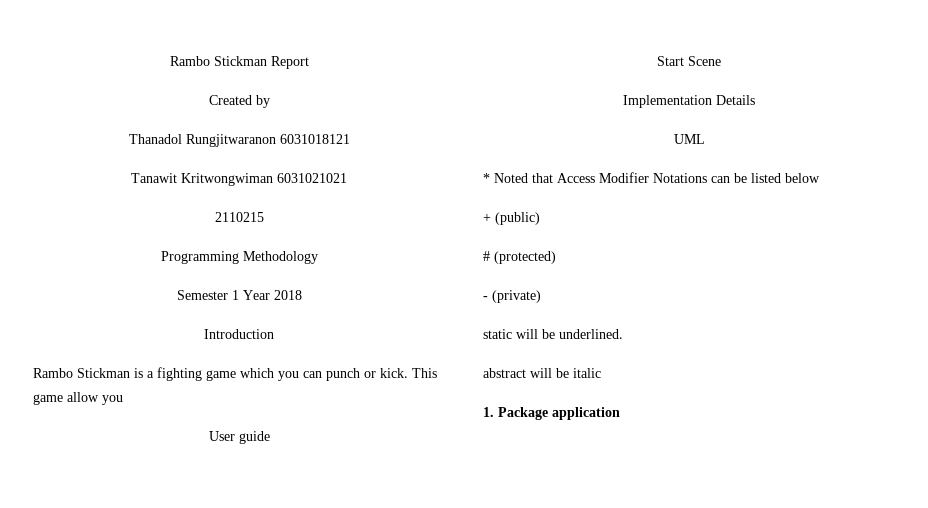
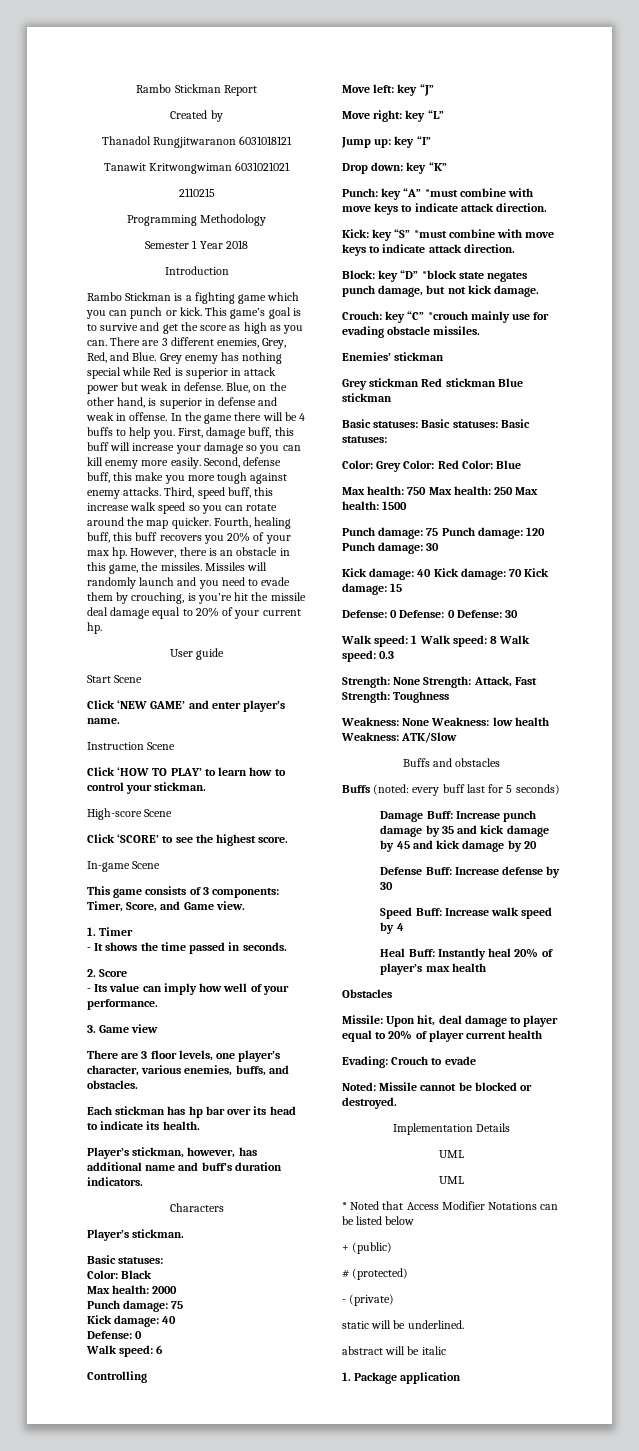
[33,392,123,405] [208,431,270,444] [657,56,721,66] game allow you // User guide // Start Scene -> [230,307,301,319] [87,322,304,334] [87,337,287,349] [87,352,283,364] [87,367,277,379] [87,382,287,394] [87,397,278,409] [86,412,306,424] [87,427,294,439] [87,442,301,454] [87,457,282,469] [87,472,288,484] [87,487,274,499] [87,502,278,514] [87,517,292,529] [87,532,291,544] [87,547,290,559] [87,562,268,574] [87,577,291,589] [87,592,306,604] [87,607,301,619] [87,622,102,634] [169,648,225,660] [87,675,143,683] [87,700,286,712] [87,718,120,724] [87,742,176,750] [87,767,286,776] [87,782,207,794] [87,808,173,820] [87,834,289,846] [87,861,161,872] [87,886,280,898] [87,901,245,912] [87,927,134,936] [87,942,287,954] [87,969,128,977] [87,983,289,995] [87,999,158,1010] [87,1024,159,1033] [87,1050,281,1062] [87,1065,289,1076] [87,1080,138,1089] [87,1106,296,1118] [87,1121,200,1130] [87,1147,257,1159] [87,1162,282,1171] [87,1177,143,1186] [169,1203,224,1212] [87,1229,185,1241] [87,1255,164,1264] [87,1270,153,1279] [87,1285,178,1294] [87,1300,184,1312] [87,1315,177,1327] [87,1331,143,1339] [86,1345,164,1357] [87,1371,147,1383] [342,84,434,96] [342,110,444,122] [341,136,431,148] [342,162,447,174] [342,188,534,200] [342,203,548,215] [342,229,555,241] [342,244,515,256] [342,270,528,282] [342,285,540,297] [342,311,550,323] [342,326,481,338] [342,352,445,361] [342,378,523,390] [342,393,392,402] [342,419,530,428] [342,436,387,443] [342,460,522,472] [342,486,539,495] [342,501,408,510] [342,527,546,539] [342,542,440,554] [342,568,550,580] [342,583,403,595] [342,610,519,618] [341,635,531,647] [342,650,395,662] [342,676,537,688] [342,691,450,703] [341,717,549,726] [341,732,458,743] [402,758,501,767] [342,784,560,796] [380,810,537,822] [380,825,549,837] [380,840,537,852] [380,866,561,878] [380,882,394,890] [380,907,553,919] [380,922,404,934] [380,948,553,960] [380,963,486,975] [342,989,392,998] [342,1015,559,1027] [342,1030,543,1042] [342,1056,476,1068] [342,1082,533,1091] [342,1097,397,1109] game’s goal is to survive and get the score as high as you can. There are 3 different enemies, Grey, Red, and Blue. Grey enemy has nothing special while Red is superior in attack power but weak in defense. Blue, on the other hand, is superior in defense and weak in offense. In the game there will be 4 buffs to help you. First, damage buff, this buff will increase your damage so you can kill enemy more easily. Second, defense buff, this make you more tough against enemy attacks. Third, speed buff, this increase walk speed so you can rotate around the map quicker. Fourth, healing buff, this buff recovers you 20% of your max hp. However, there is an obstacle in this game, the missiles. Missiles will randomly launch and you need to evade them by crouching, is you’re hit the missile deal damage equal to 20% of your current hp. // User guide // Start Scene // Click ‘NEW GAME’ and enter player’s name. // Instruction Scene // Click ‘HOW TO PLAY’ to learn how to control your stickman. // High-score Scene // Click ‘SCORE’ to see the highest score. // In-game Scene // This game consists of 3 components: Timer, Score, and Game view. // 1. Timer // - It shows the time passed in seconds. // 2. Score // - Its value can imply how well of your performance. // 3. Game view // There are 3 floor levels, one player’s character, various enemies, buffs, and obstacles. // Each stickman has hp bar over its head to indicate its health. // Player’s stickman, however, has additional name and buff’s duration indicators. // Characters // Player’s stickman. // Basic statuses: // Color: Black // Max health: 2000 // Punch damage: 75 // Kick damage: 40 // Defense: 0 // Walk speed: 6 // Controlling // Move left: key “J” // Move right: key “L” // Jump up: key “I” // Drop down: key “K” // Punch: key “A” *must combine with move keys to indicate attack direction. // Kick: key “S” *must combine with move keys to indicate attack direction. // Block: key “D” *block state negates punch damage, but not kick damage. // Crouch: key “C” *crouch mainly use for evading obstacle missiles. // Enemies’ stickman // Grey stickman Red stickman Blue stickman // Basic statuses: Basic statuses: Basic statuses: // Color: Grey Color: Red Color: Blue // Max health: 750 Max health: 250 Max health: 1500 // Punch damage: 75 Punch damage: 120 Punch damage: 30 // Kick damage: 40 Kick damage: 70 Kick damage: 15 // Defense: 0 Defense: 0 Defense: 30 // Walk speed: 1 Walk speed: 8 Walk speed: 0.3 // Strength: None Strength: Attack, Fast Strength: Toughness // Weakness: None Weakness: low health Weakness: ATK/Slow // Buffs and obstacles // Buffs (noted: every buff last for 5 seconds) // Damage Buff: Increase punch damage by 35 and kick damage by 45 and kick damage by 20 // Defense Buff: Increase defense by 30 // Speed Buff: Increase walk speed by 4 // Heal Buff: Instantly heal 20% of player’s max health // Obstacles // Missile: Upon hit, deal damage to player equal to 20% of player current health // Evading: Crouch to evade // Noted: Missile cannot be blocked or destroyed.
(705, 139) none -> [439,1176,464,1184] // UML

